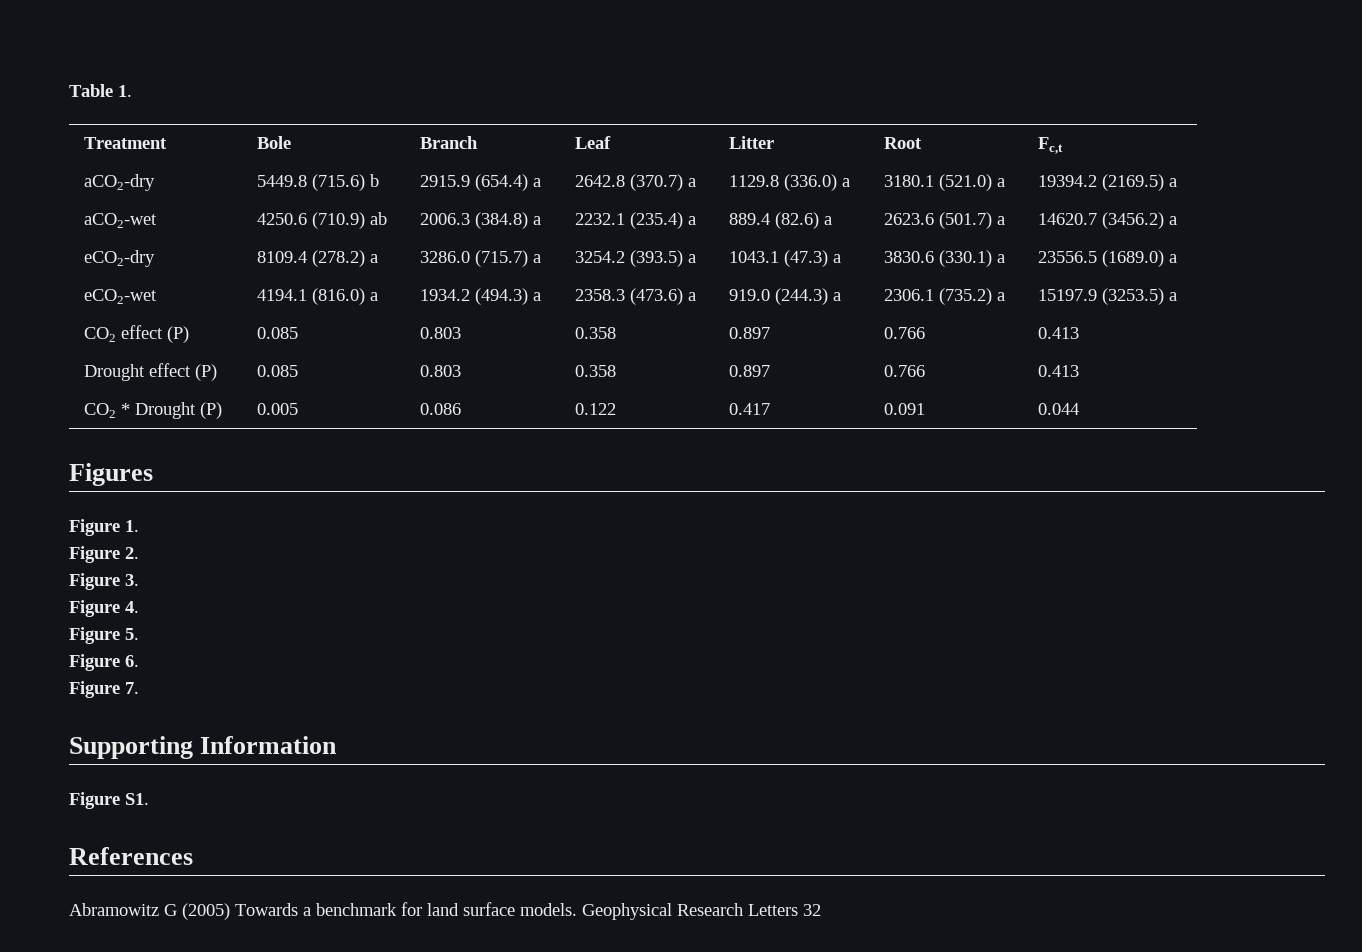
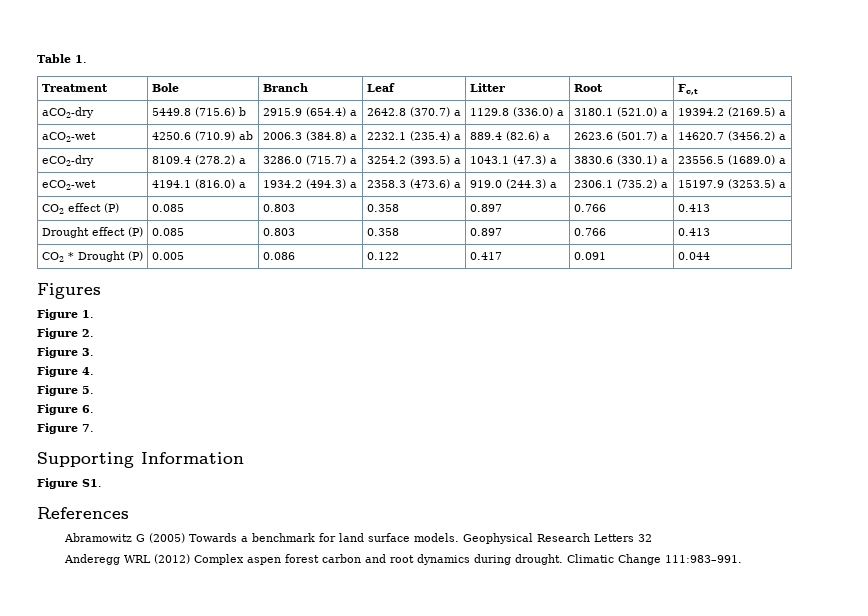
(821, 910) none -> [63,554,742,565] // Anderegg WRL (2012) Complex aspen forest carbon and root dynamics during drought. Climatic Change 111:983–991.

